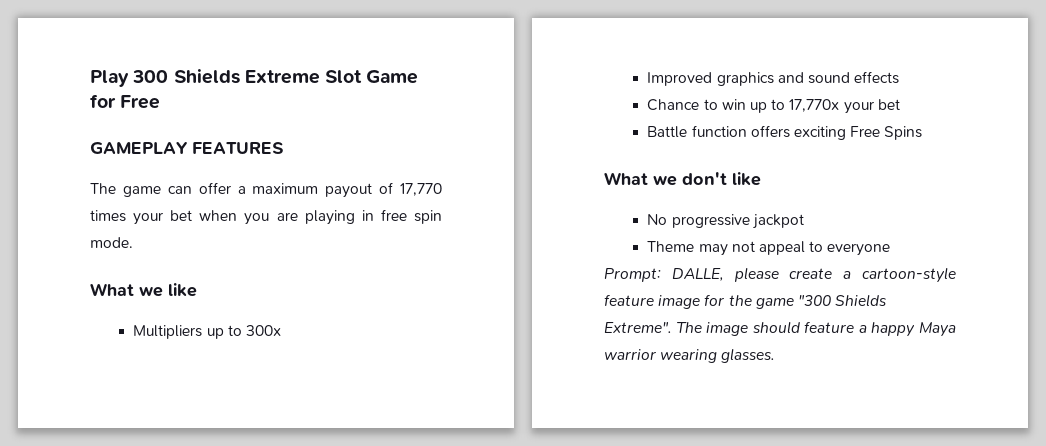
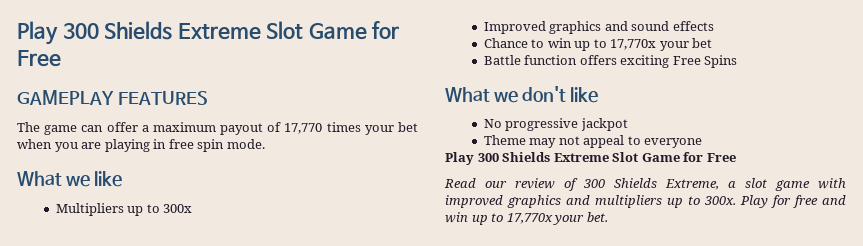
[604,267,956,283] [604,294,888,309] [604,321,956,337] [604,348,776,363] Prompt: DALLE, please create a cartoon-style feature image for the game "300 Shields Extreme". The image should feature a happy Maya warrior wearing glasses. -> [445,152,736,165] [444,178,846,191] [445,195,846,208] [445,212,608,225] Play 300 Shields Extreme Slot Game for Free // Read our review of 300 Shields Extreme, a slot game with improved graphics and multipliers up to 300x. Play for free and win up to 17,770x your bet.

